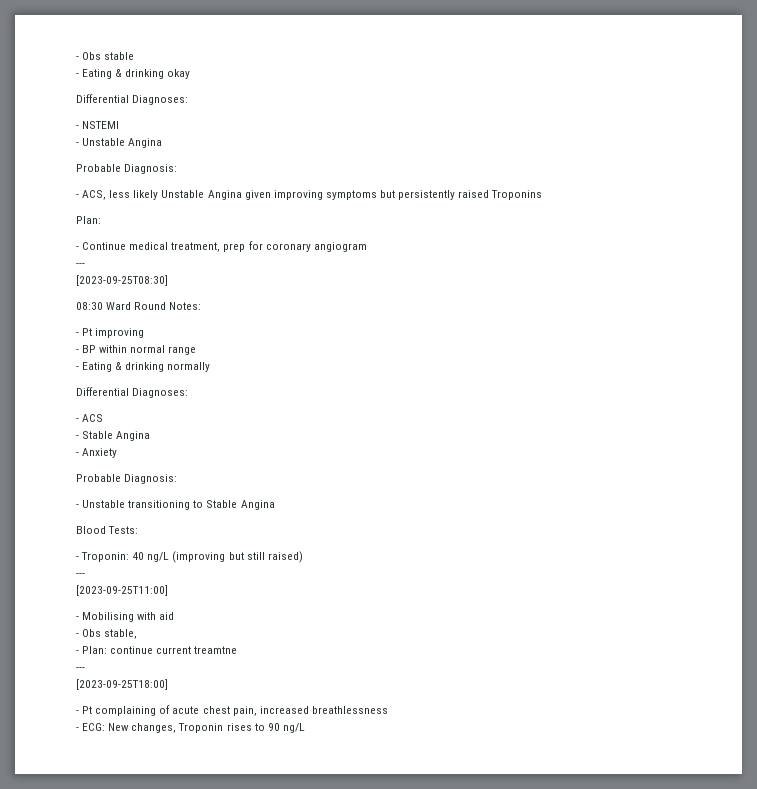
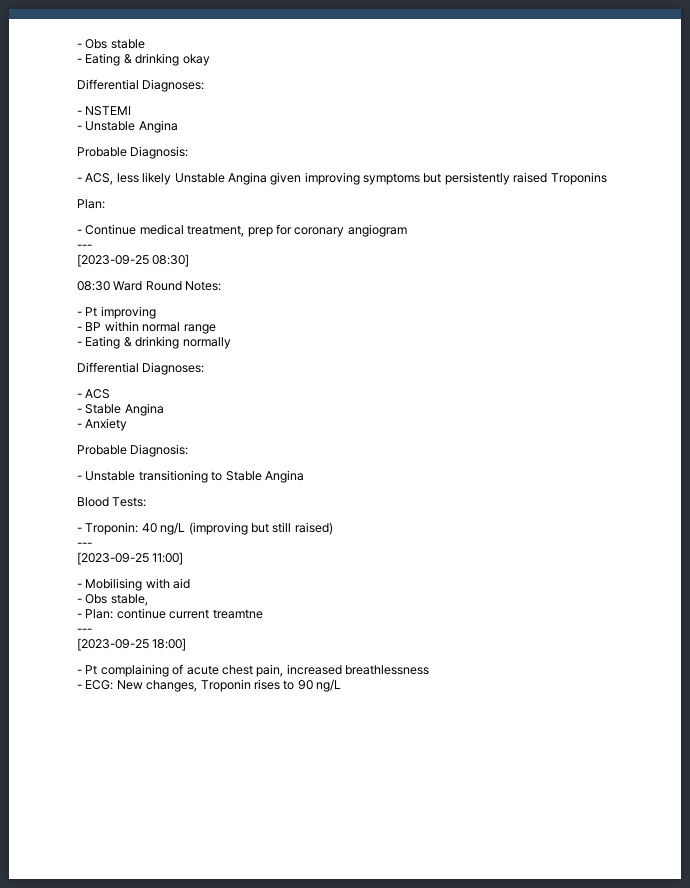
[76,275,168,286] [2023-09-25T08:30] -> [77,254,190,267] [2023-09-25 08:30]
[76,585,168,596] [2023-09-25T11:00] -> [77,552,184,565] [2023-09-25 11:00]
[76,679,168,690] [2023-09-25T18:00] -> [77,638,187,651] [2023-09-25 18:00]

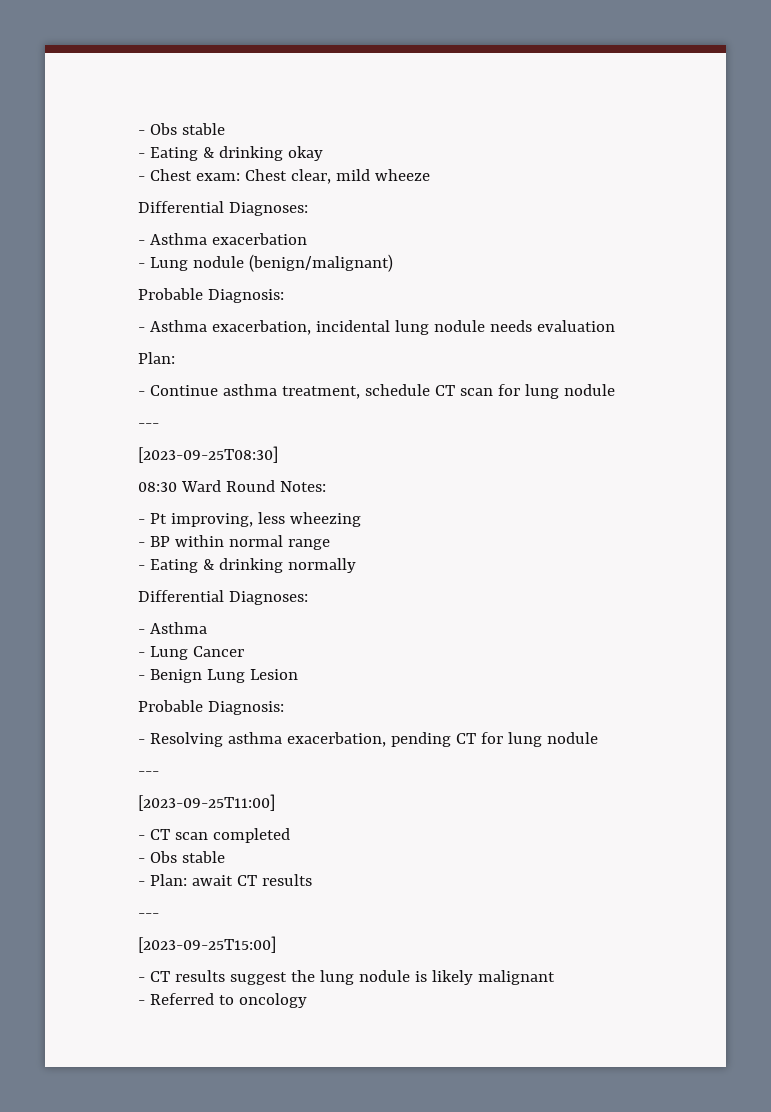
[77,79,205,92] [77,106,132,116] [77,120,178,133] [77,146,189,159] [77,172,607,185] [77,199,105,209] [77,224,407,237] [77,244,92,249] [77,254,190,267] // Differential Diagnoses: // - NSTEMI // - Unstable Angina // Probable Diagnosis: // - ACS, less likely Unstable Angina given improving symptoms but persistently raised Troponins // Plan: // - Continue medical treatment, prep for coronary angiogram // --- // [2023-09-25 08:30] -> [138,169,430,184] [138,201,308,216] [138,233,307,245] [138,254,393,272] [138,288,284,303] [138,320,615,335] [138,352,175,364] [138,384,615,399] [138,423,159,428] [138,446,278,463] // - Chest exam: Chest clear, mild wheeze // Differential Diagnoses: // - Asthma exacerbation // - Lung nodule (benign/malignant) // Probable Diagnosis: // - Asthma exacerbation, incidental lung nodule needs evaluation // Plan: // - Continue asthma treatment, schedule CT scan for lung nodule // --- // [2023-09-25T08:30]
[100,306,156,319] improving -> [170,512,361,527] improving, less wheezing
[85,389,111,399] [77,403,164,416] [77,418,128,431] [77,444,189,457] [77,470,304,483] [77,497,147,507] [77,522,333,535] [77,542,92,547] [77,552,184,565] [77,578,191,591] [77,594,148,606] ACS // - Stable Angina // - Anxiety // Probable Diagnosis: // - Unstable transitioning to Stable Angina // Blood Tests: // - Troponin: 40 ng/L (improving but still raised) // --- // [2023-09-25 11:00] // - Mobilising with aid // - Obs stable, -> [149,622,207,634] [138,646,244,660] [138,669,298,683] [138,700,284,715] [138,732,598,747] [138,771,159,776] [138,794,275,811] [138,828,290,843] [138,851,225,863] Asthma // - Lung Cancer // - Benign Lung Lesion // Probable Diagnosis: // - Resolving asthma exacerbation, pending CT for lung nodule // --- // [2023-09-25T11:00] // - CT scan completed // - Obs stable
[116,608,263,619] [77,628,92,633] [77,638,187,651] [77,664,429,677] [77,679,341,692] continue current treamtne // --- // [2023-09-25 18:00] // - Pt complaining of acute chest pain, increased breathlessness // - ECG: New changes, Troponin rises to 90 ng/L -> [191,874,312,886] [138,913,159,918] [138,936,276,953] [138,970,555,985] [138,993,307,1008] await CT results // --- // [2023-09-25T15:00] // - CT results suggest the lung nodule is likely malignant // - Referred to oncology

